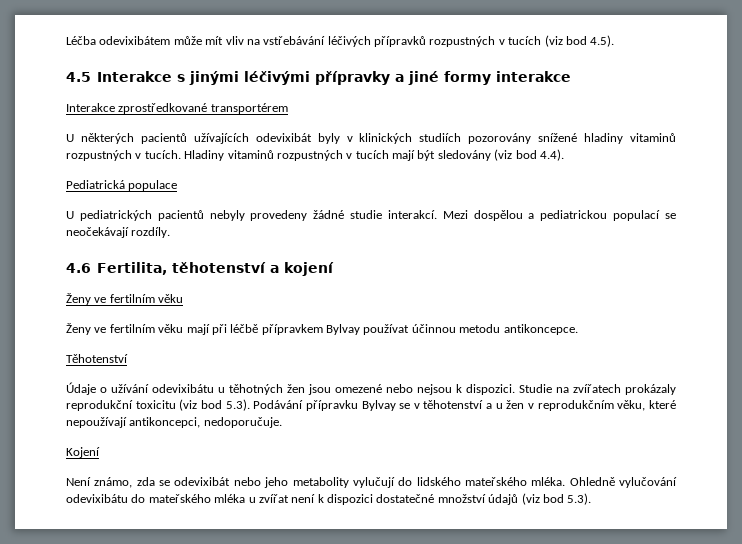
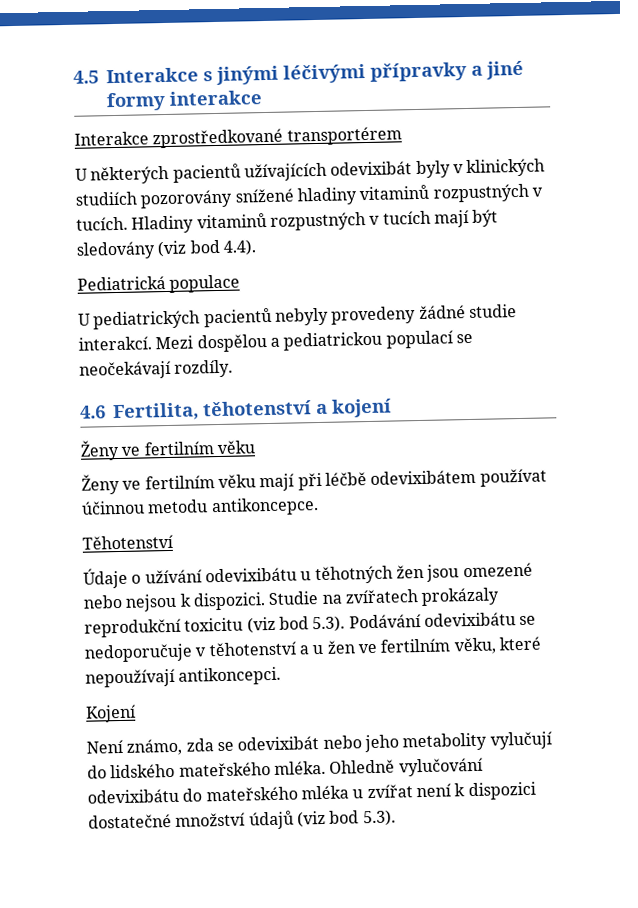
[66,35,615,47] Léčba odevixibátem může mít vliv na vstřebávání léčivých přípravků rozpustných v tucích (viz bod 4.5). // -> (73, 77) none
[261,324,360,335] přípravkem Bylvay -> [370,469,477,485] odevixibátem
[305,400,411,411] přípravku Bylvay se -> [423,612,537,627] [84,643,193,663] odevixibátu se nedoporučuje
[528,400,614,411] v reprodukčním -> [357,638,451,654] ve fertilním
[129,417,282,428] antikoncepci, nedoporučuje. -> [178,666,282,686] antikoncepci.

